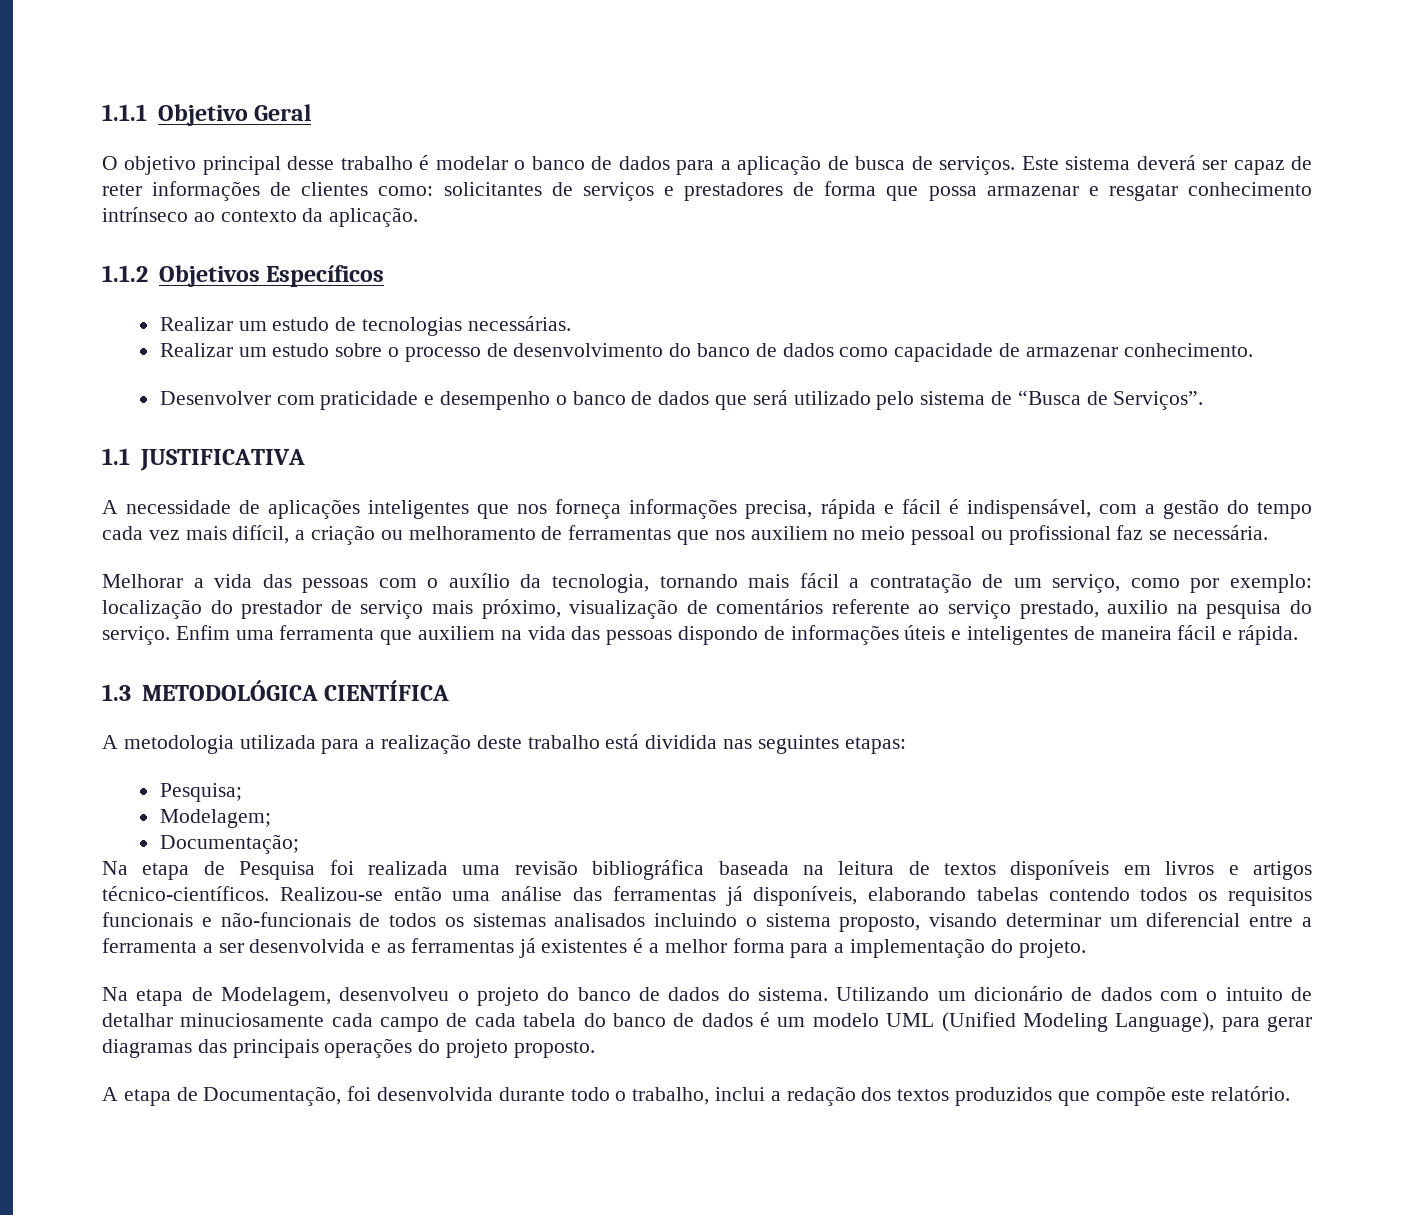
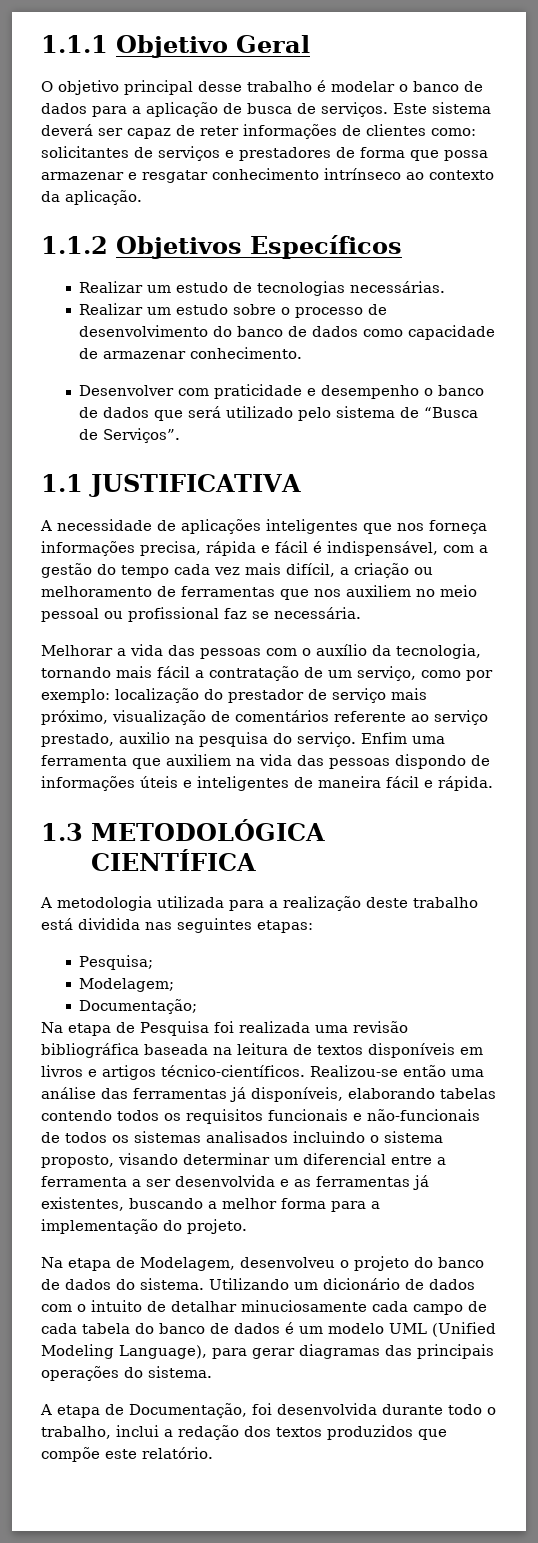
[541,938,644,953] existentes é -> [41,1197,203,1211] existentes, buscando
[446,1039,595,1058] projeto proposto. -> [148,1366,212,1378] sistema.

